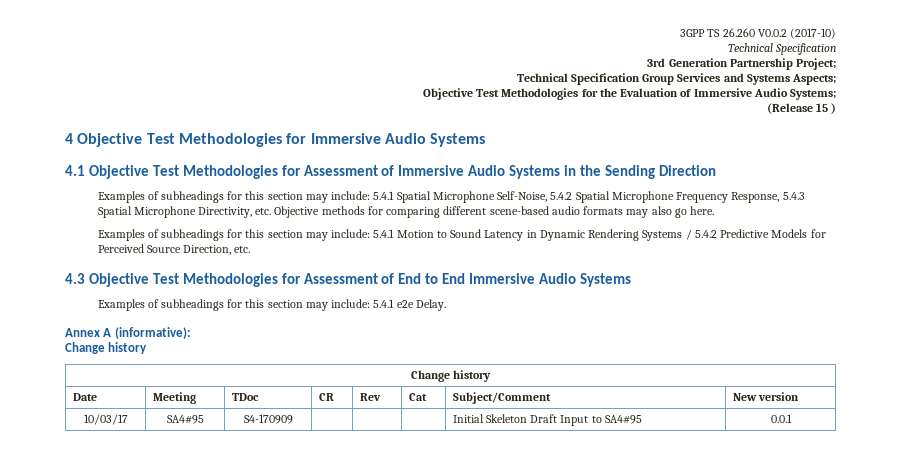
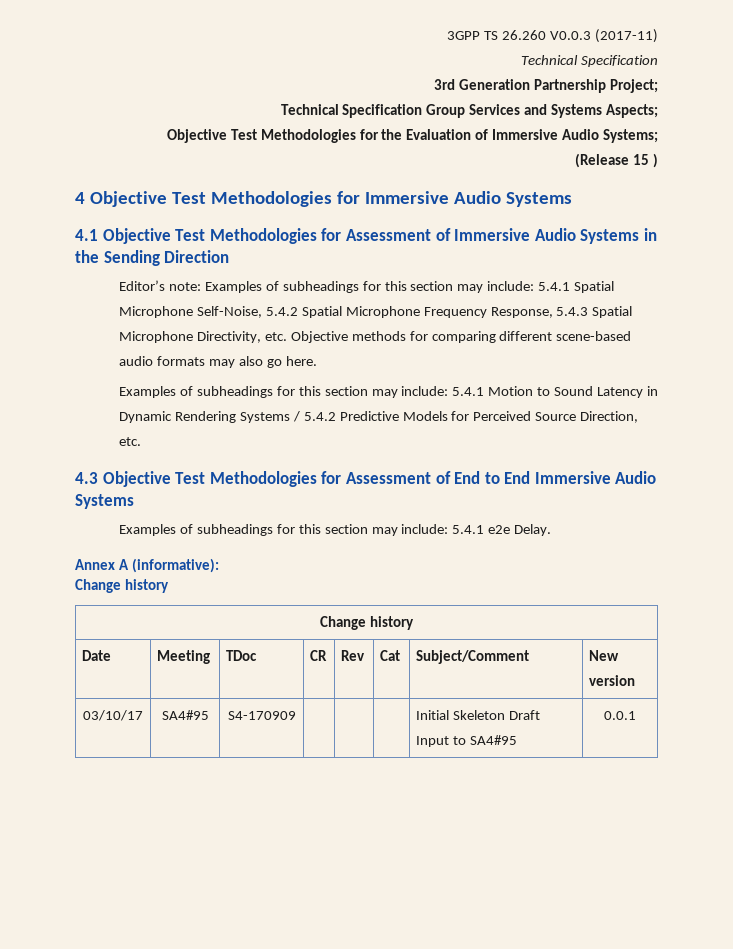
[757,28,836,39] V0.0.2 (2017-10) -> [550,29,658,43] V0.0.3 (2017-11)
(716, 170) none -> [119,280,201,291] Editor’s note:
[83,414,128,425] 10/03/17 -> [83,710,143,721] 03/10/17

